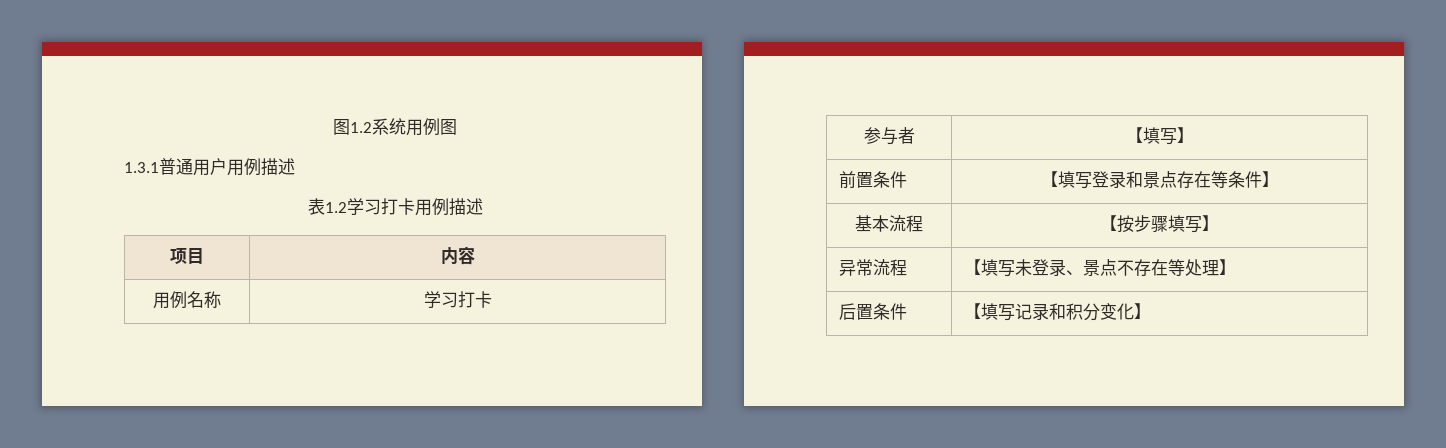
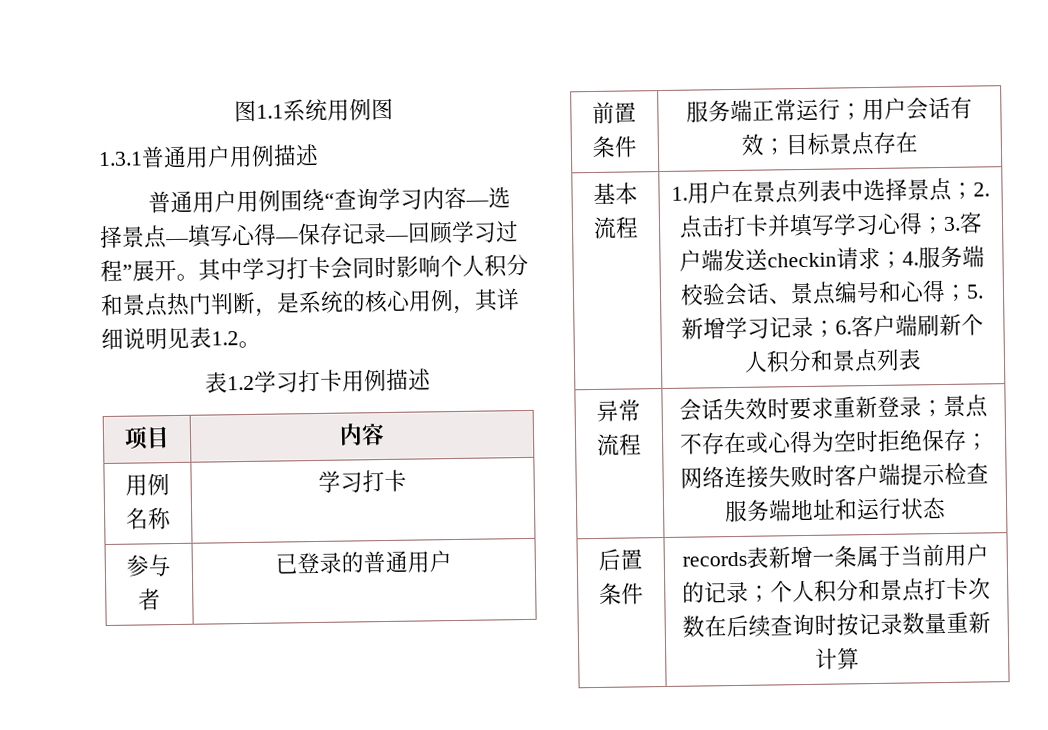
[333,119,372,135] 图1.2 -> [234,99,284,123] 图1.1
(295, 166) none -> [147,186,511,214] [99,220,519,249] [100,253,529,283] [100,288,520,317] [101,326,261,351] // 普通用户用例围绕“查询学习内容—选择景点—填写心得—保存记录—回顾学习过程”展开。其中学习打卡会同时影响个人积分和景点热门判断，是系统的核心用例，其详细说明见表1.2。
[1125,127,1194,145] [838,171,907,189] [1040,171,1143,189] 【填写】 // 前置条件 | 【填写登录和 -> [275,550,452,575] [592,101,637,124] [592,135,638,158] [686,96,973,123] [741,132,832,156] 已登录的普通用户 // 前置条件 | 服务端正常运行；用户会话有效；目标
[1210,171,1279,188] 等条件】 -> (919, 142) none
[1100,215,1219,233] [838,259,907,276] [963,259,1236,277] [838,303,907,320] [963,303,1151,321] 【按步骤填写】 // 异常流程 | 【填写未登录、景点不存在等处理】 // 后置条件 | 【填写记录和积分变化】 -> [671,177,990,204] [679,211,983,239] [678,245,985,272] [680,279,984,307] [681,313,984,340] [744,348,922,374] [596,399,641,422] [596,433,642,456] [679,394,988,422] [679,428,989,455] [680,462,989,489] [724,496,946,523] [598,548,643,571] [599,582,644,605] [682,543,989,569] [682,577,991,604] [682,611,991,638] [815,647,860,670] 1.用户在景点列表中选择景点；2.点击打卡并填写学习心得；3.客户端发送checkin请求；4.服务端校验会话、景点编号和心得；5.新增学习记录；6.客户端刷新个人积分和景点列表 // 异常流程 | 会话失效时要求重新登录；景点不存在或心得为空时拒绝保存；网络连接失败时客户端提示检查服务端地址和运行状态 // 后置条件 | records表新增一条属于当前用户的记录；个人积分和景点打卡次数在后续查询时按记录数量重新计算

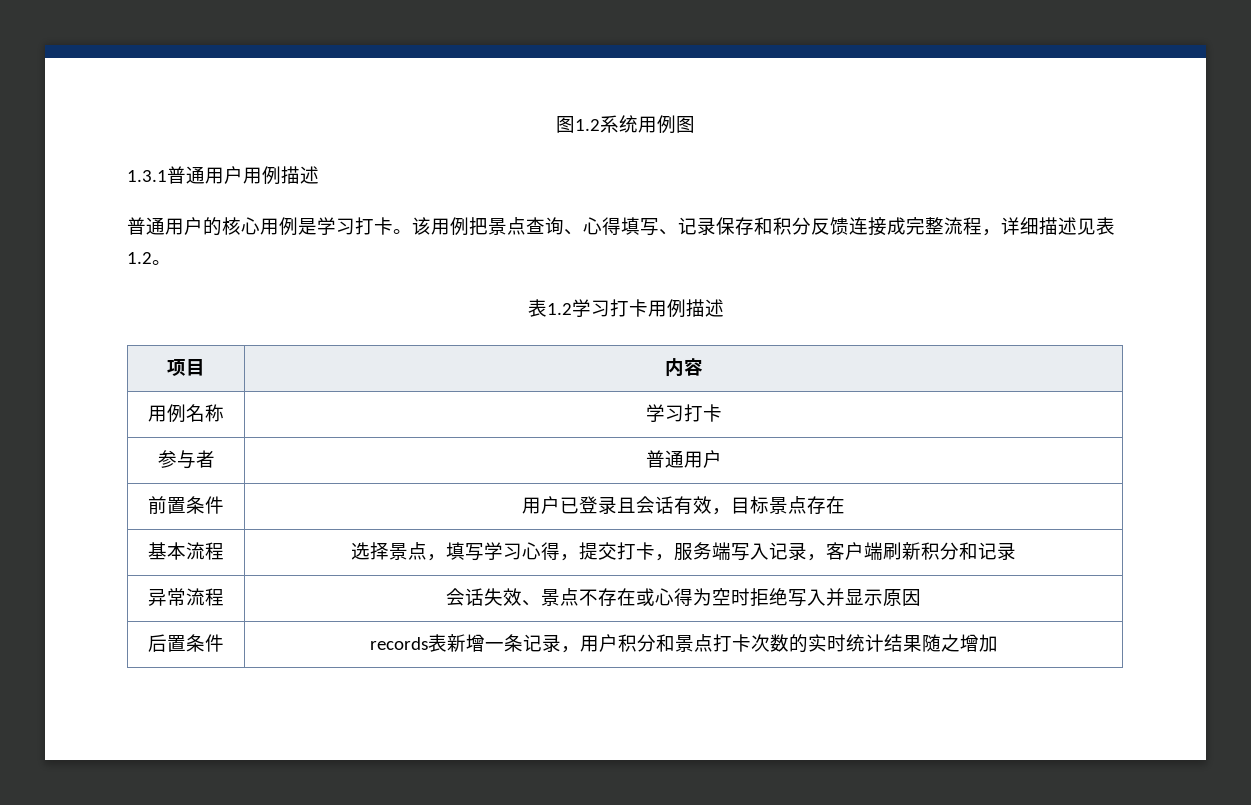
[234,99,284,123] 图1.1 -> [556,116,600,133] 图1.2
[235,186,511,213] [99,220,519,249] [100,253,529,283] [100,288,520,317] [101,327,168,351] 用例围绕“查询学习内容—选择景点—填写心得—保存记录—回顾学习过程”展开。其中学习打卡会同时影响个人积分和景点热门判断，是系统的核心用例，其详细说明 -> [203,217,1077,236] 的核心用例是学习打卡。该用例把景点查询、心得填写、记录保存和积分反馈连接成完整流程，详细描述
[275,551,364,575] 已登录的 -> (215, 459) none
[686,97,907,123] 服务端正常运行；用户 -> [522,496,636,514] 用户已登录且
[763,138,787,155] ； -> [712,508,731,515] ，
[671,177,990,204] [679,211,983,239] [678,245,985,272] [680,279,984,307] [681,313,984,340] [744,348,922,374] 1.用户在景点列表中选择景点；2.点击打卡并填写学习心得；3.客户端发送checkin请求；4.服务端校验会话、景点编号和心得；5.新增学习记录；6.客户端刷新个人积分和景点列表 -> [351,542,1016,561] 选择景点，填写学习心得，提交打卡，服务端写入记录，客户端刷新积分和记录
[767,395,944,421] 时要求重新登录； -> [522,600,541,606] 、
[921,428,989,452] [680,462,989,489] [724,496,946,523] 保存；网络连接失败时客户端提示检查服务端地址和运行状态 -> [788,588,921,607] 写入并显示原因
[856,543,989,568] [682,579,815,604] 属于当前用户的记录；个人 -> [522,634,618,653] 记录，用户
[704,611,991,638] [815,647,860,670] 在后续查询时按记录数量重新计算 -> [788,634,998,653] 的实时统计结果随之增加

